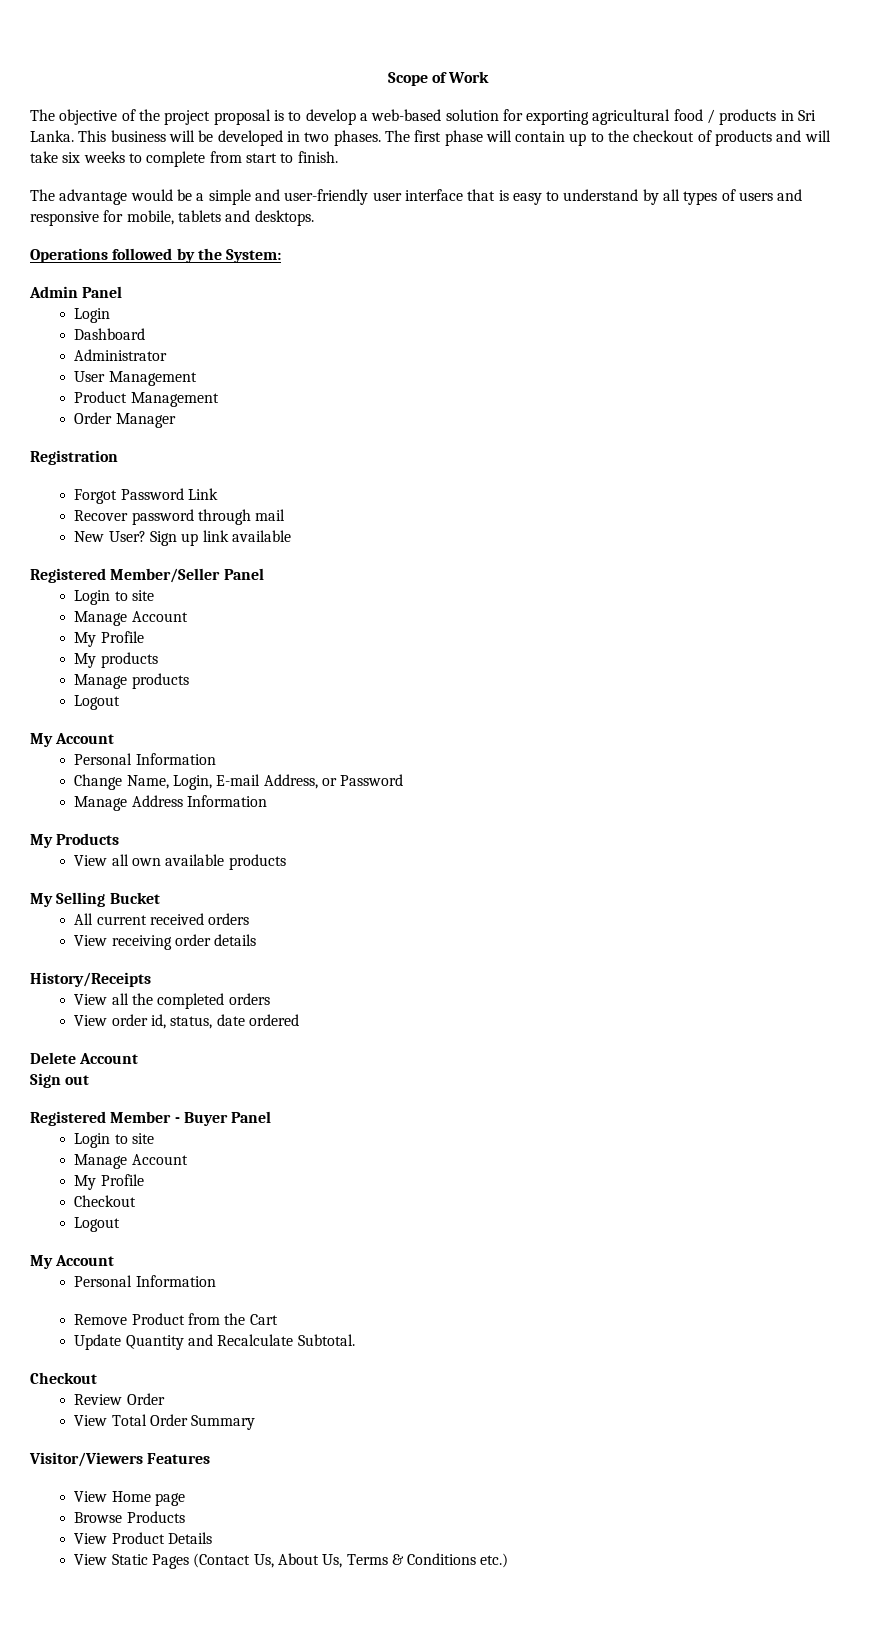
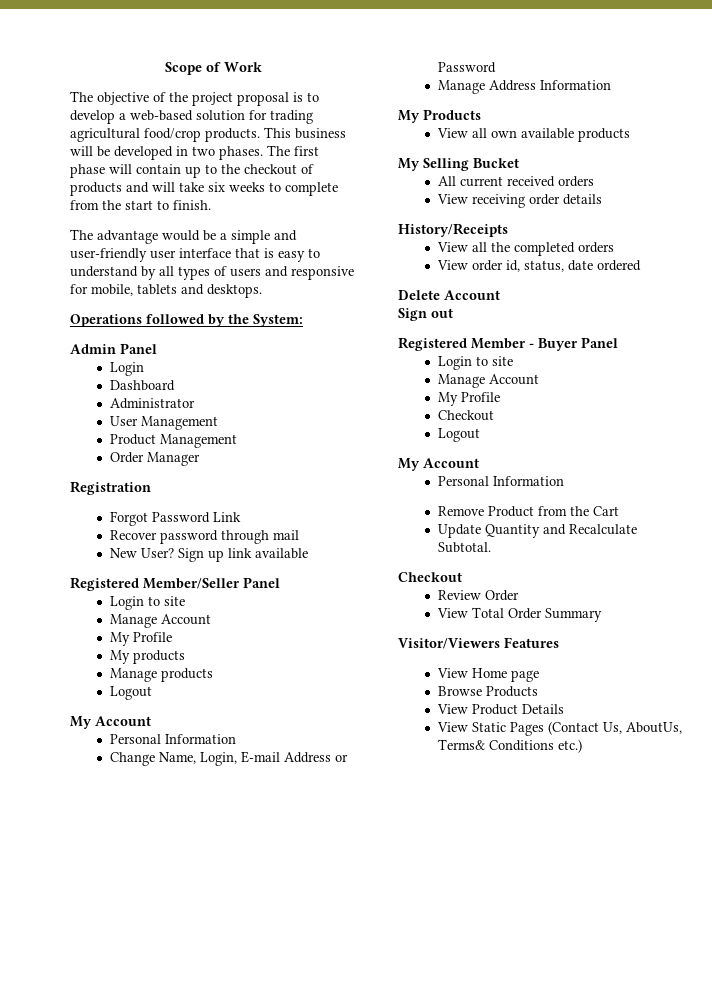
[526,109,817,125] [30,130,74,142] exporting agricultural food / products in Sri Lanka. -> [270,110,313,124] [70,128,260,142] trading agricultural food/crop products.
(242, 157) none -> [102,200,121,210] the
[263,774,318,789] Address, -> [283,752,331,763] Address
[277,1553,404,1568] About Us, Terms & -> [625,722,682,734] [437,739,485,750] AboutUs, Terms&

